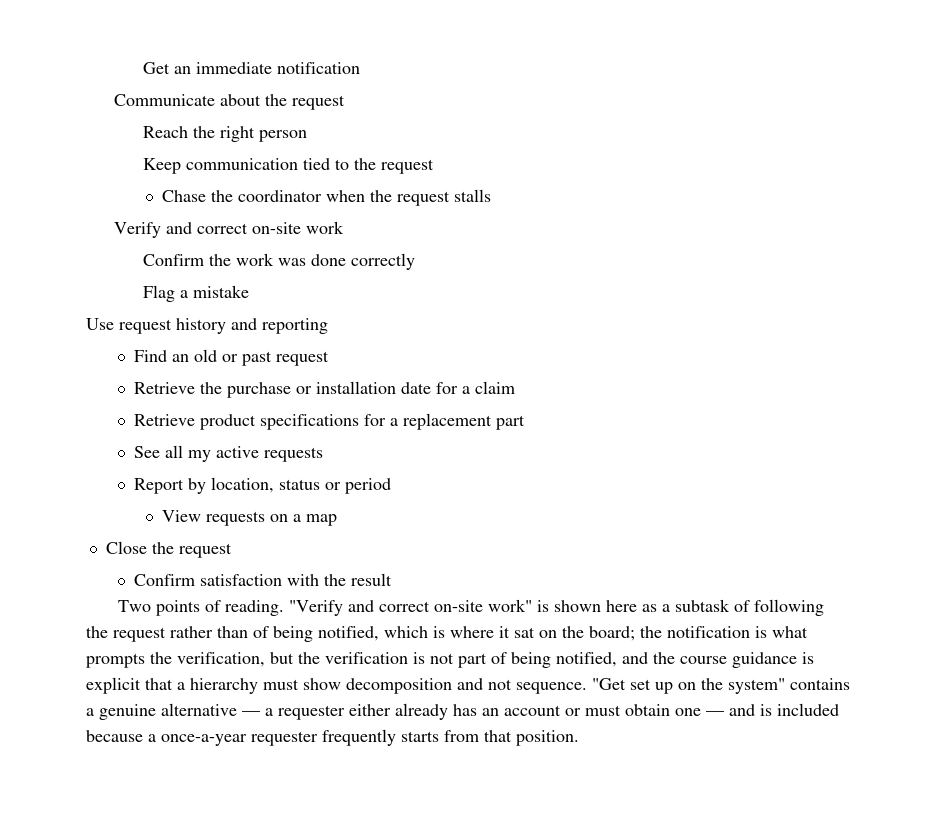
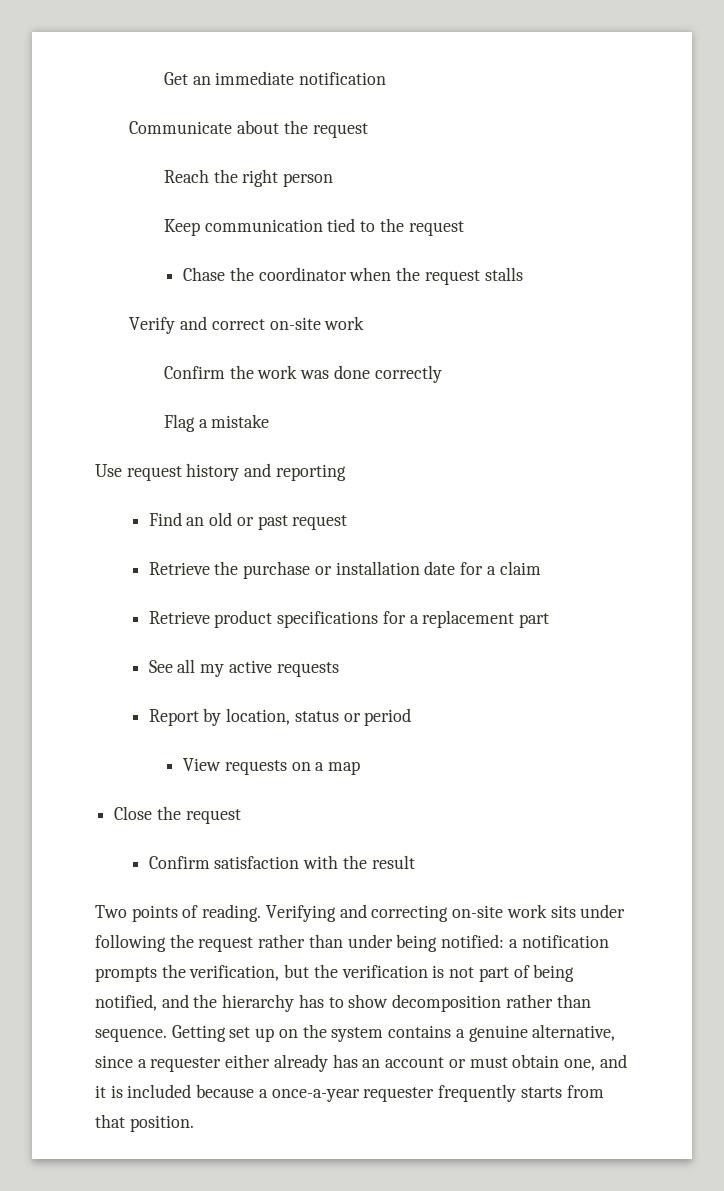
[288,599,750,616] "Verify and correct on-site work" is shown here as a subtask of -> [265,904,626,922] Verifying and correcting on-site work sits under
[253,626,808,642] of being notified, which is where it sat on the board; the notification is what -> [347,934,609,952] under being notified: a notification
[680,652,814,668] [86,677,626,694] course guidance is explicit that a hierarchy must show decomposition and not sequence. "Get -> [222,994,591,1012] [95,1025,226,1042] hierarchy has to show decomposition rather than sequence. Getting
[728,678,785,694] system" -> [331,1027,384,1042] system
[161,703,260,716] alternative — -> [532,1024,616,1041] [95,1055,133,1068] alternative, since
[675,704,755,716] one — and -> [563,1054,627,1071] [95,1085,106,1098] one, and it

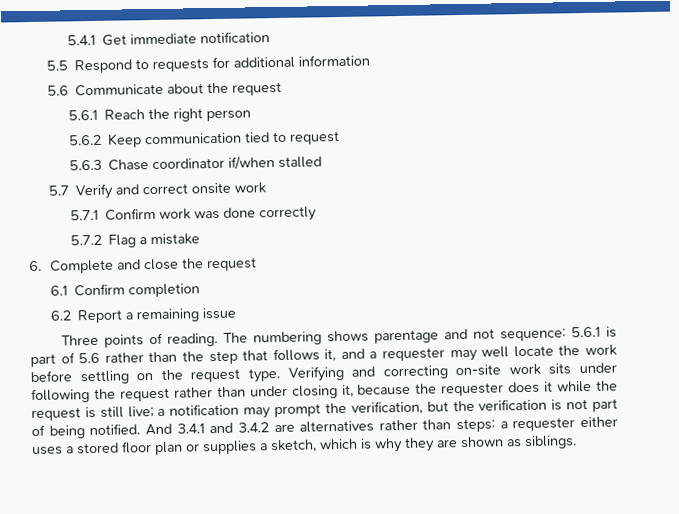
[163,72,211,85] Get an -> [66,34,127,46] 5.4.1 Get
(387, 78) none -> [45,54,371,74] [46,85,69,96] 5.5 Respond to requests for additional information // 5.6
(368, 130) none -> [67,109,98,121] 5.6.1
(334, 180) none -> [67,134,102,146] 5.6.2
[379,218,464,236] [183,267,523,285] the request // Chase the coordinator when the request stalls // -> [288,130,340,145] [68,156,322,171] [47,185,69,196] request // 5.6.3 Chase coordinator if/when stalled // 5.7
[269,317,321,330] on-site -> [191,182,232,195] onsite
[163,365,254,379] Confirm the -> [69,207,156,221] 5.7.1 Confirm
(442, 374) none -> [69,234,102,246] 5.7.2
[95,463,346,481] [148,512,348,530] [148,561,541,579] [148,610,550,628] [148,659,339,677] [148,708,412,726] [183,758,361,775] [114,806,241,824] [148,855,415,869] [95,904,262,922] Use request history and reporting // Find an old or past request // Retrieve the purchase or installation date for a claim // Retrieve product specifications for a replacement part // See all my active requests // Report by location, status or period // View requests on a map // Close the request // Confirm satisfaction with the result // Two points of reading. -> [29,257,257,274] [49,283,201,298] [49,307,237,324] [60,326,618,348] [30,344,617,368] [30,367,281,385] 6. Complete and close the request // 6.1 Confirm completion // 6.2 Report a remaining issue // Three points of reading. The numbering shows parentage and not sequence: 5.6.1 is part of 5.6 rather than the step that follows it, and a requester may well locate the work before settling on the request type.
[396,934,609,952] [95,967,157,982] being notified: a notification prompts -> [291,380,619,399] [31,403,322,422] closing it, because the requester does it while the request is still live; a notification may prompt
[95,994,591,1012] [95,1024,616,1042] [95,1054,627,1072] [95,1084,604,1102] [95,1114,194,1132] notified, and the hierarchy has to show decomposition rather than sequence. Getting set up on the system contains a genuine alternative, since a requester either already has an account or must obtain one, and it is included because a once-a-year requester frequently starts from that position. -> [89,416,619,436] [32,435,577,456] notified. And 3.4.1 and 3.4.2 are alternatives rather than steps: a requester either uses a stored floor plan or supplies a sketch, which is why they are shown as siblings.

